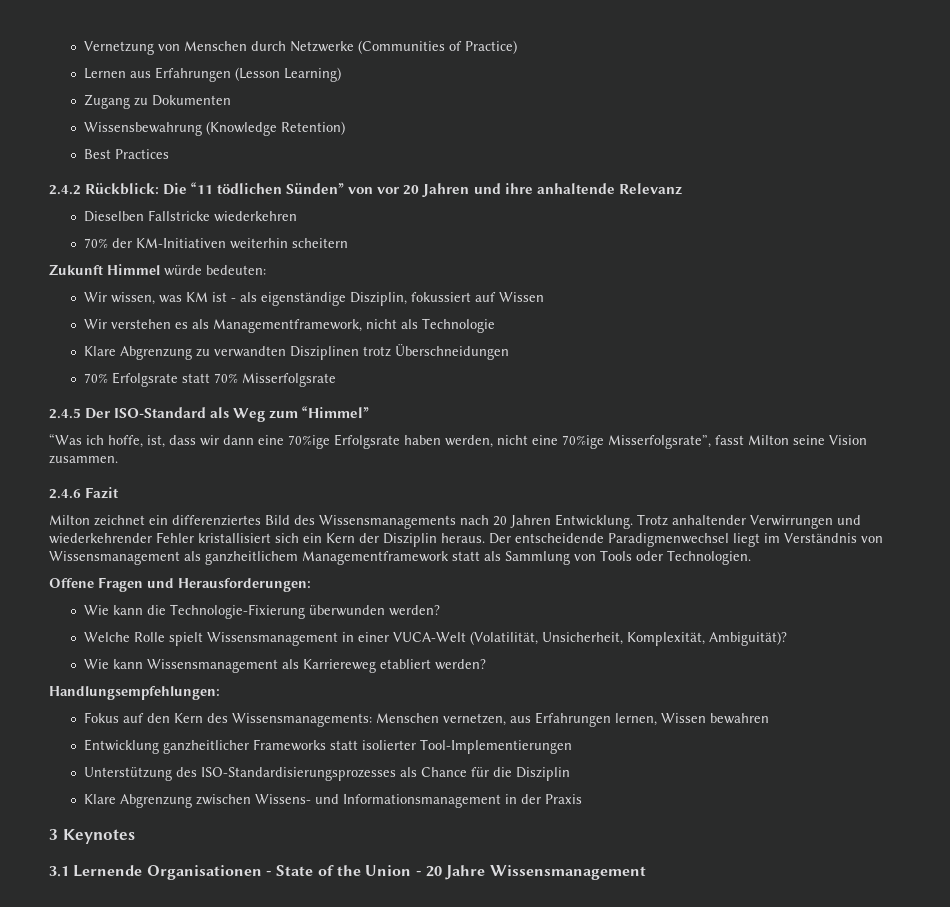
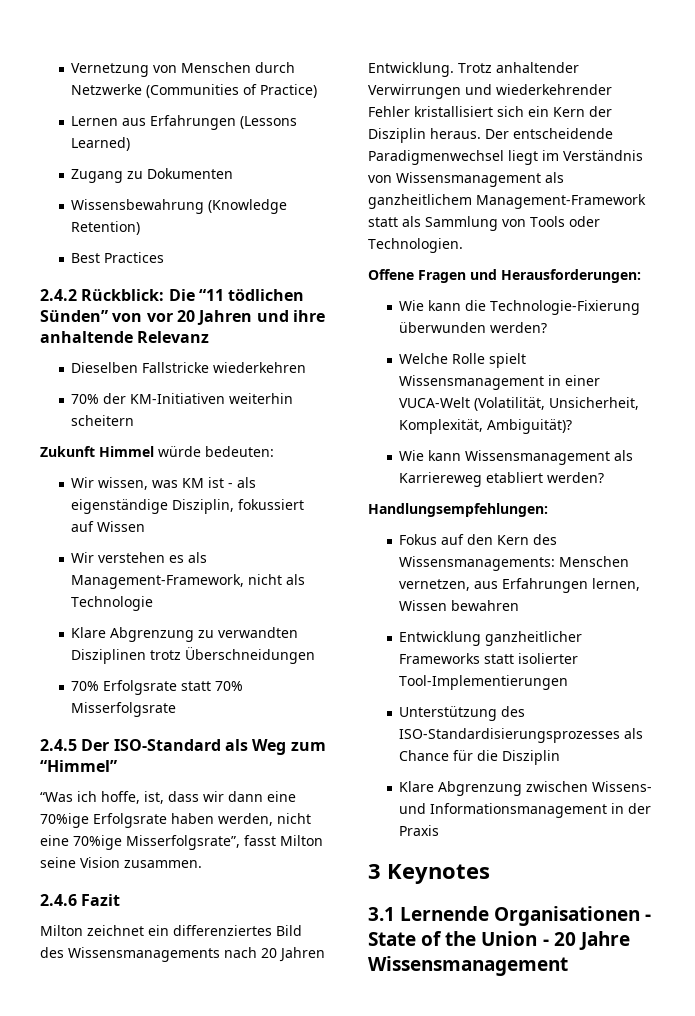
[234,67,341,82] (Lesson Learning) -> [240,116,298,129] [71,137,131,151] (Lessons Learned)
[212,319,362,333] Managementframework, -> [71,574,245,589] Management-Framework,
[302,551,449,565] Managementframework -> [476,194,646,209] Management-Framework

